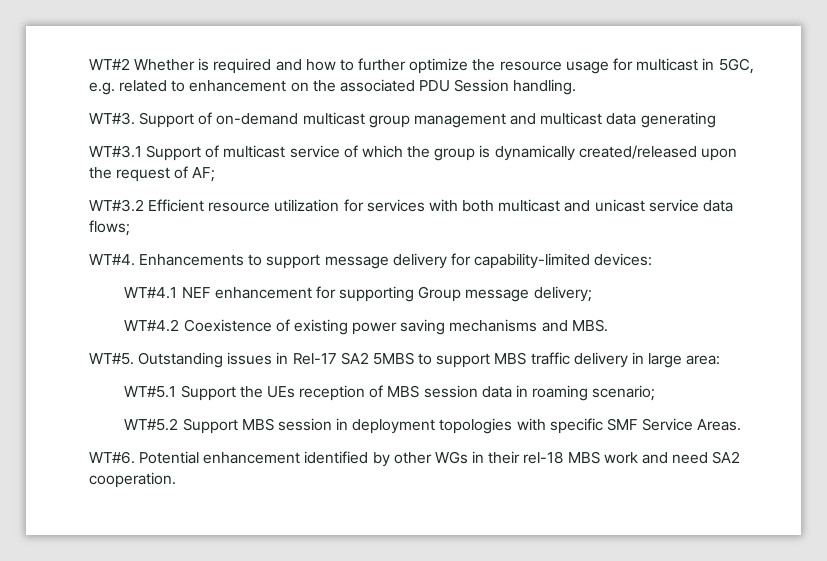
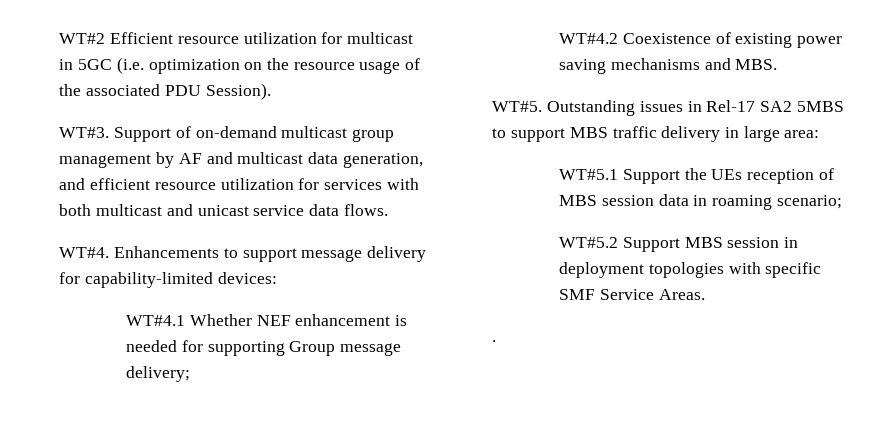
[133,58,754,74] [88,80,309,95] Whether is required and how to further optimize the resource usage for multicast in 5GC, e.g. related to enhancement on -> [110,32,414,44] [59,57,421,74] Efficient resource utilization for multicast in 5GC (i.e. optimization on the resource usage of
[454,79,577,95] Session handling. -> [205,83,271,100] Session).
(506, 120) none -> [156,152,202,168] by AF
[640,112,716,128] [88,145,737,161] [88,166,216,182] [88,199,204,212] generating // WT#3.1 Support of multicast service of which the group is dynamically created/released upon the request of AF; // WT#3.2 Efficient -> [342,153,423,168] [59,178,151,190] generation, and efficient
[88,220,130,236] flows; -> [343,204,388,216] flows.
(178, 293) none -> [189,314,252,326] Whether
(312, 293) none -> [395,315,408,326] [126,340,178,352] is needed
[88,451,741,467] [88,472,176,488] WT#6. Potential enhancement identified by other WGs in their rel-18 MBS work and need SA2 cooperation. -> [492,340,497,342] .

